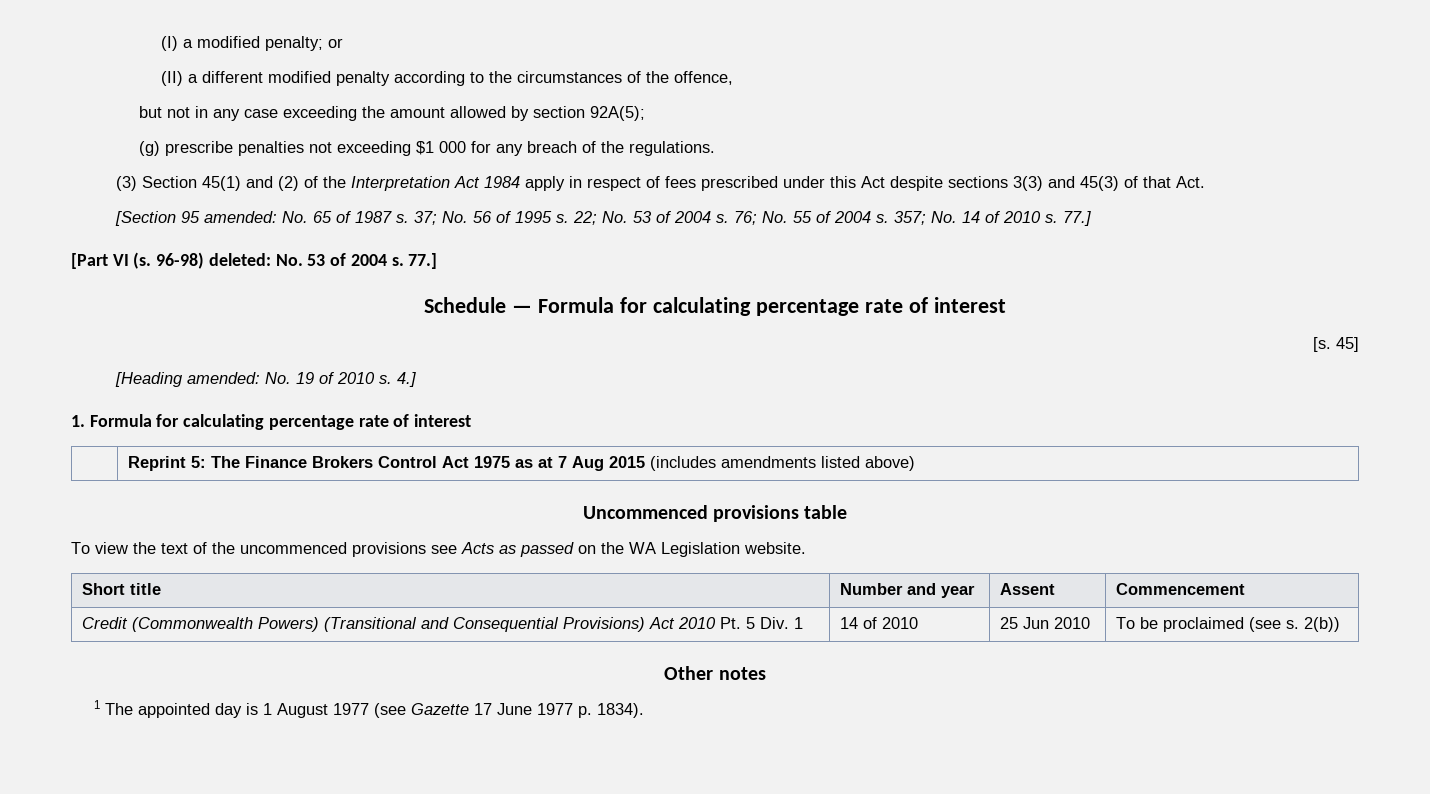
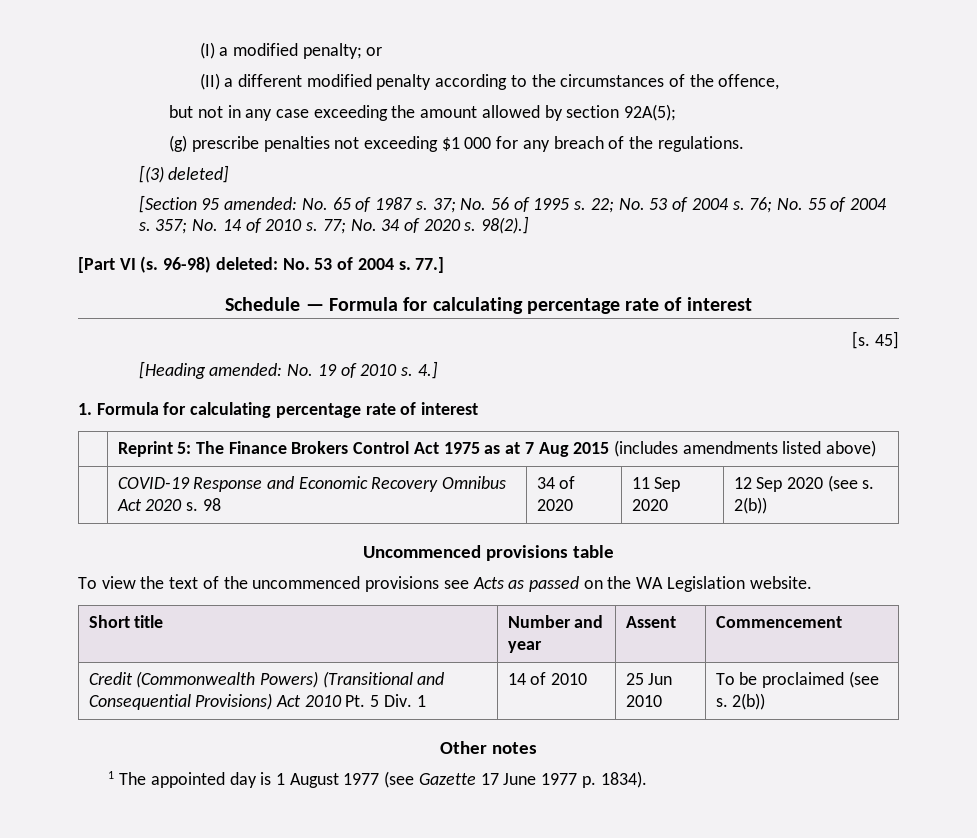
[116,176,1206,191] (3) Section 45(1) and (2) of the Interpretation Act 1984 apply in respect of fees prescribed under this Act despite sections 3(3) and 45(3) of that Act. -> [138,165,230,183] [(3) deleted]
[1063,211,1092,226] 77.] -> [322,216,530,234] 77; No. 34 of 2020 s. 98(2).]
(916, 463) none -> [117,476,507,492] [116,498,221,511] [536,476,576,489] [536,499,573,511] [631,477,681,492] [631,499,668,511] [733,475,875,492] [733,497,767,514] // | COVID-19 Response and Economic Recovery Omnibus Act 2020 s. 98 | 34 of 2020 | 11 Sep 2020 | 12 Sep 2020 (see s. 2(b))

